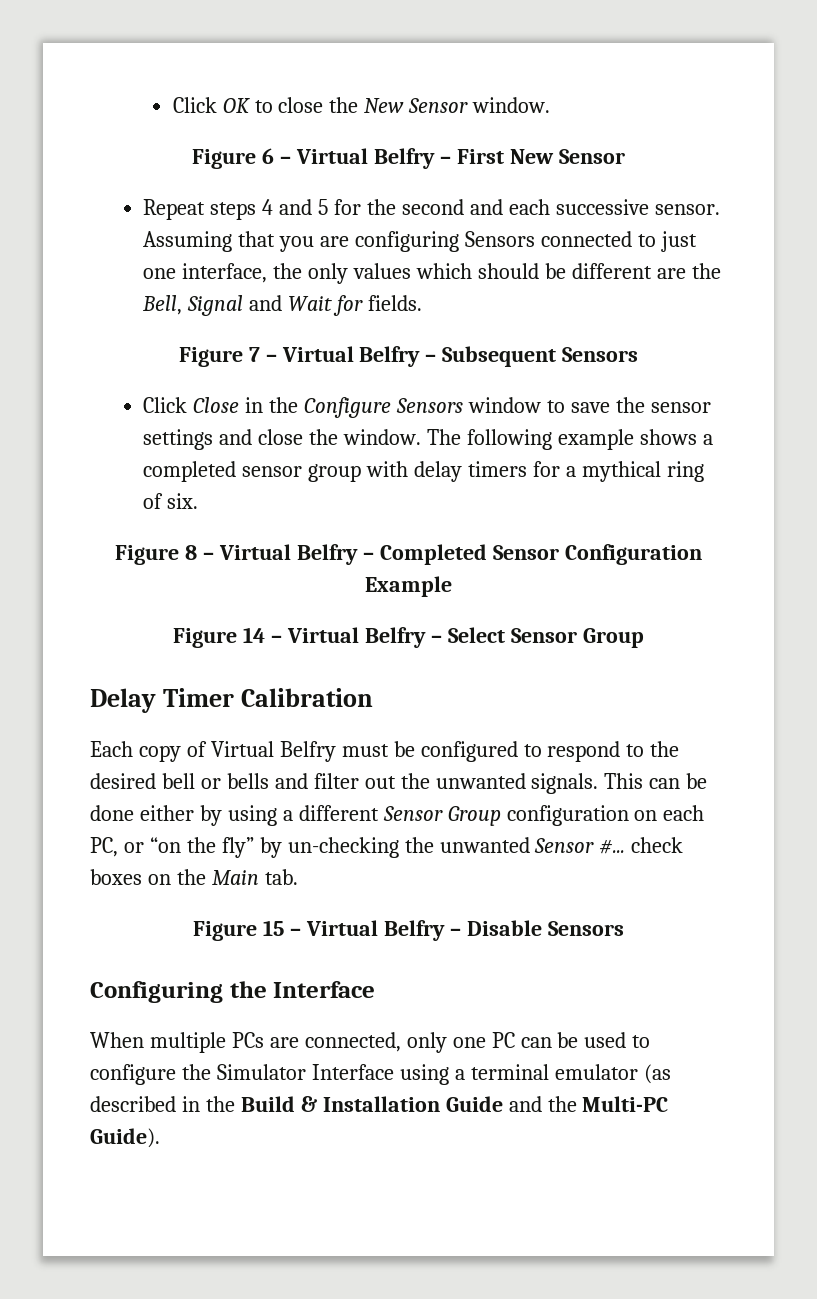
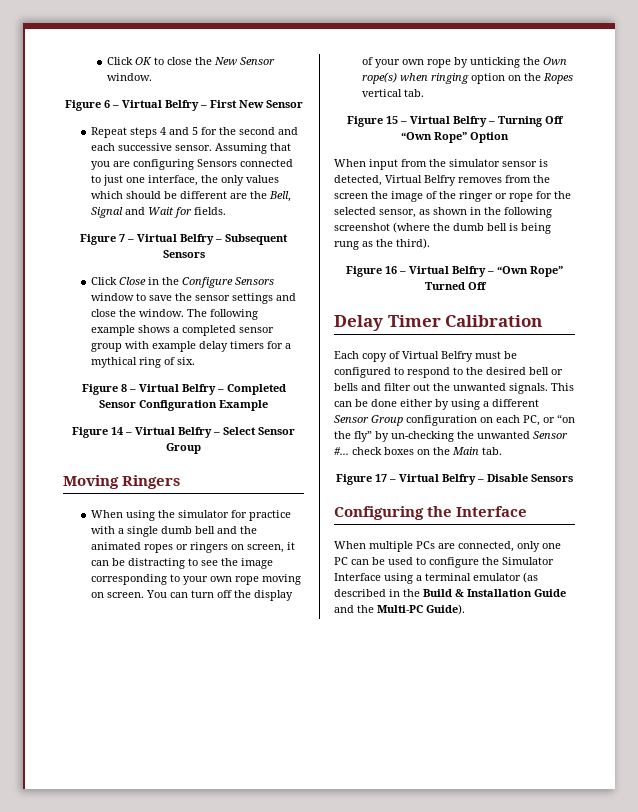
(409, 469) none -> [152,341,197,352] example
(644, 638) none -> [63,475,181,489] [91,510,292,521] [91,526,258,537] [91,542,296,553] [91,558,274,569] [91,574,302,585] [91,590,294,601] [362,57,568,68] [362,72,574,84] [362,89,425,97] [347,116,564,127] [401,132,509,143] [334,159,548,170] [334,175,550,186] [334,191,571,202] [334,207,552,218] [334,222,551,234] [334,238,430,250] [346,266,563,277] [424,282,487,290] // Moving Ringers // When using the simulator for practice with a single dumb bell and the animated ropes or ringers on screen, it can be distracting to see the image corresponding to your own rope moving on screen. You can turn off the display of your own rope by unticking the Own rope(s) when ringing option on the Ropes vertical tab. // Figure 15 – Virtual Belfry – Turning Off “Own Rope” Option // When input from the simulator sensor is detected, Virtual Belfry removes from the screen the image of the ringer or rope for the selected sensor, as shown in the following screenshot (where the dumb bell is being rung as the third). // Figure 16 – Virtual Belfry – “Own Rope” Turned Off
[263,920,285,936] 15 -> [375,474,387,482] 17

